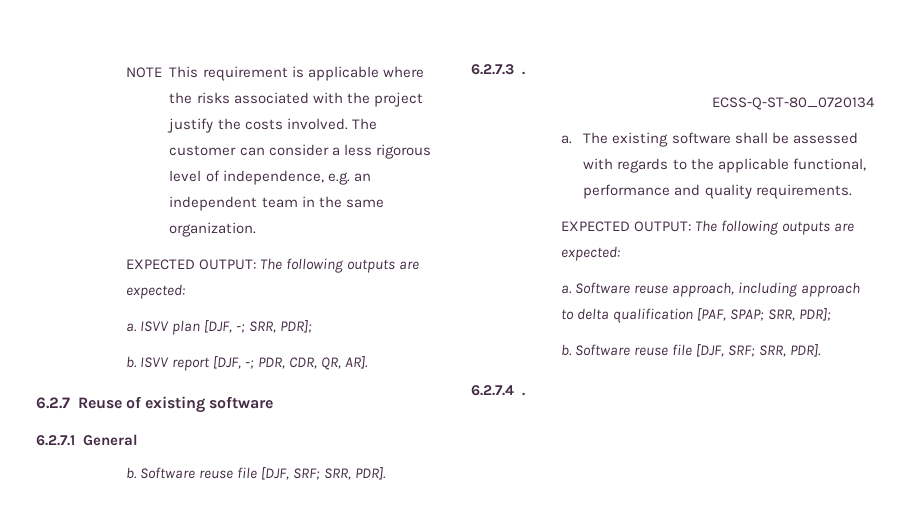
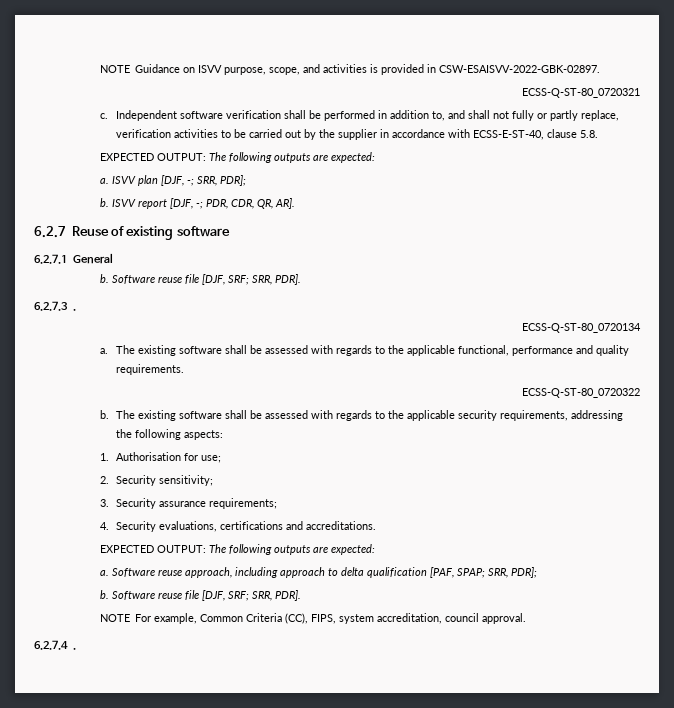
[125,66,424,81] [169,92,423,107] [167,118,377,133] [169,144,431,159] [169,170,371,185] [169,196,384,211] [169,222,257,237] NOTE This requirement is applicable where the risks associated with the project justify the costs involved. The customer can consider a less rigorous level of independence, e.g. an independent team in the same organization. -> [99,64,601,75] [522,88,640,98] [99,110,619,121] [115,129,598,140] NOTE Guidance on ISVV purpose, scope, and activities is provided in CSW-ESAISVV-2022-GBK-02897. // ECSS-Q-ST-80_0720321 // c. Independent software verification shall be performed in addition to, and shall not fully or partly replace, verification activities to be carried out by the supplier in accordance with ECSS-E-ST-40, clause 5.8.
(852, 191) none -> [522,388,640,398] [99,410,623,421] [115,429,223,440] [99,452,221,463] [99,475,213,486] [99,498,277,509] [99,521,376,532] // ECSS-Q-ST-80_0720322 // b. The existing software shall be assessed with regards to the applicable security requirements, addressing the following aspects: // 1. Authorisation for use; // 2. Security sensitivity; // 3. Security assurance requirements; // 4. Security evaluations, certifications and accreditations.
(822, 350) none -> [99,613,527,624] // NOTE For example, Common Criteria (CC), FIPS, system accreditation, council approval.

